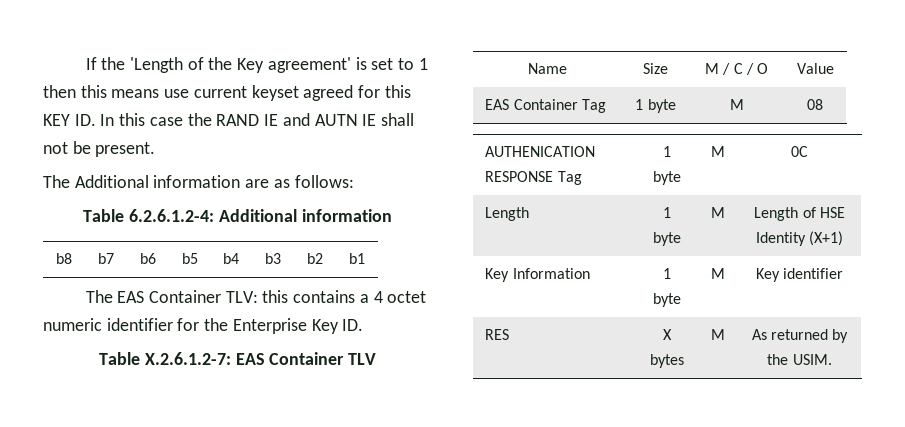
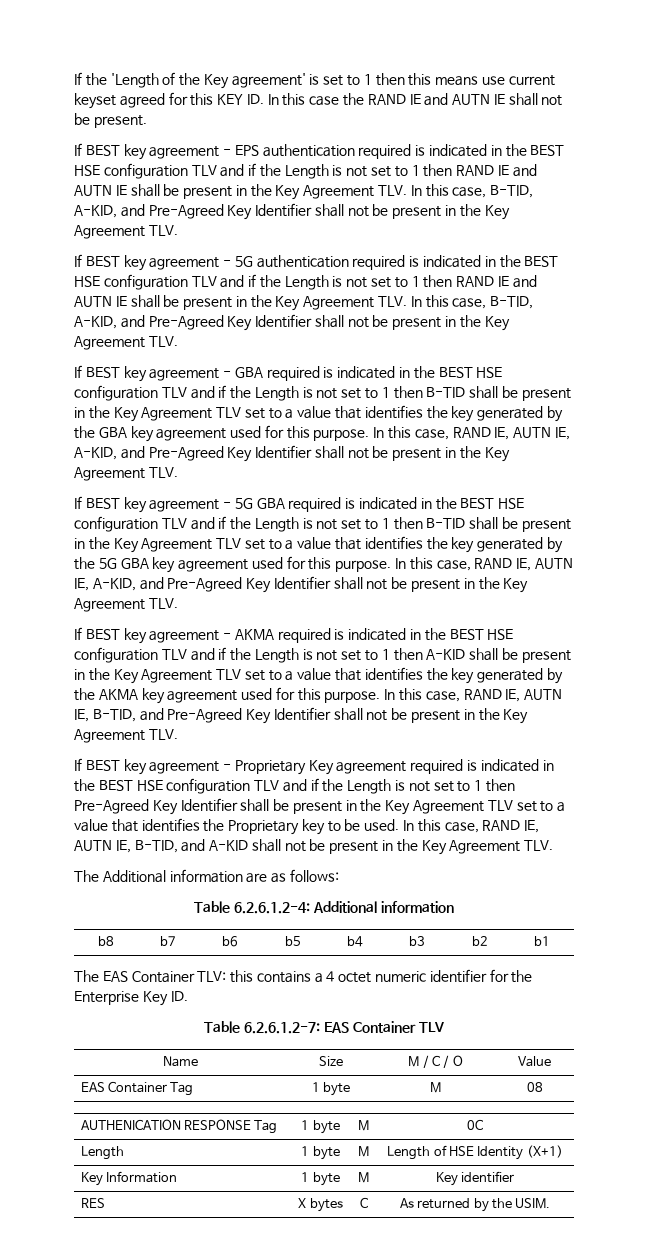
(156, 149) none -> [74,143,565,160] [74,163,537,179] [74,184,534,200] [74,203,510,220] [74,225,178,239] [74,254,559,271] [74,274,537,290] [74,295,534,311] [74,314,510,331] [74,336,178,350] [74,365,503,382] [74,385,571,401] [74,405,563,422] [74,425,570,442] [74,445,510,462] [74,467,178,481] [74,496,525,513] [74,516,571,532] [74,536,563,553] [74,556,573,573] [74,576,529,593] [74,598,178,612] [74,627,514,644] [74,647,571,663] [74,667,563,684] [74,687,563,704] [74,707,529,724] [74,729,178,743] [74,758,554,775] [74,778,515,794] [74,798,566,815] [74,818,540,835] [74,839,554,855] // If BEST key agreement - EPS authentication required is indicated in the BEST HSE configuration TLV and if the Length is not set to 1 then RAND IE and AUTN IE shall be present in the Key Agreement TLV. In this case, B-TID, A-KID, and Pre-Agreed Key Identifier shall not be present in the Key Agreement TLV. // If BEST key agreement - 5G authentication required is indicated in the BEST HSE configuration TLV and if the Length is not set to 1 then RAND IE and AUTN IE shall be present in the Key Agreement TLV. In this case, B-TID, A-KID, and Pre-Agreed Key Identifier shall not be present in the Key Agreement TLV. // If BEST key agreement - GBA required is indicated in the BEST HSE configuration TLV and if the Length is not set to 1 then B-TID shall be present in the Key Agreement TLV set to a value that identifies the key generated by the GBA key agreement used for this purpose. In this case, RAND IE, AUTN IE, A-KID, and Pre-Agreed Key Identifier shall not be present in the Key Agreement TLV. // If BEST key agreement - 5G GBA required is indicated in the BEST HSE configuration TLV and if the Length is not set to 1 then B-TID shall be present in the Key Agreement TLV set to a value that identifies the key generated by the 5G GBA key agreement used for this purpose. In this case, RAND IE, AUTN IE, A-KID, and Pre-Agreed Key Identifier shall not be present in the Key Agreement TLV. // If BEST key agreement - AKMA required is indicated in the BEST HSE configuration TLV and if the Length is not set to 1 then A-KID shall be present in the Key Agreement TLV set to a value that identifies the key generated by the AKMA key agreement used for this purpose. In this case, RAND IE, AUTN IE, B-TID, and Pre-Agreed Key Identifier shall not be present in the Key Agreement TLV. // If BEST key agreement - Proprietary Key agreement required is indicated in the BEST HSE configuration TLV and if the Length is not set to 1 then Pre-Agreed Key Identifier shall be present in the Key Agreement TLV set to a value that identifies the Proprietary key to be used. In this case, RAND IE, AUTN IE, B-TID, and A-KID shall not be present in the Key Agreement TLV.
[144,352,231,365] X.2.6.1.2-7: -> [244,1022,321,1034] 6.2.6.1.2-7:
[711,329,725,340] M -> [359,1197,368,1208] C

